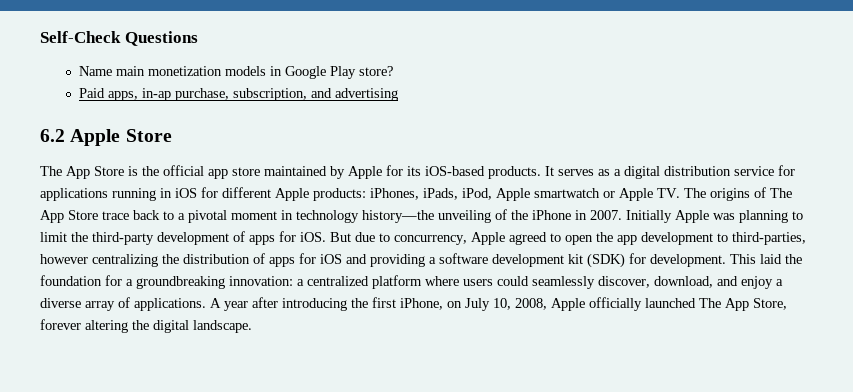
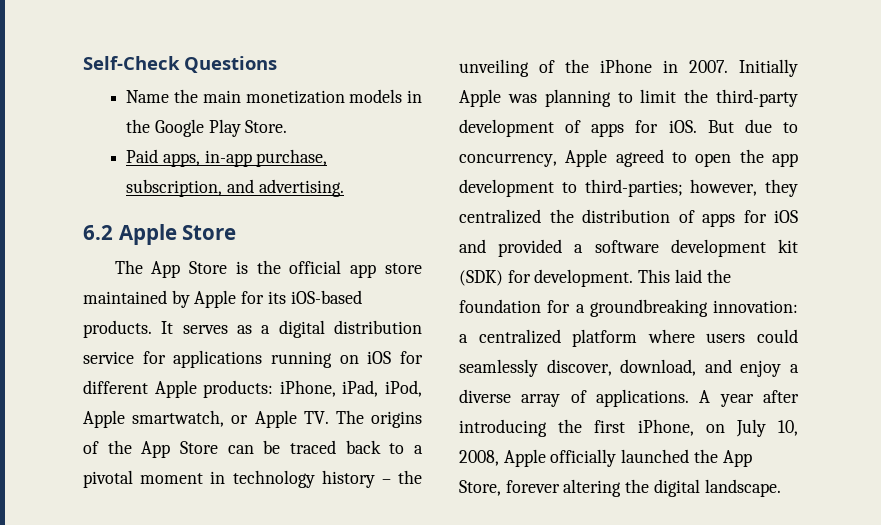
(113, 71) none -> [174,89,199,103] the
(283, 71) none -> [126,119,151,133] the
[359,66,394,76] store? -> [245,120,288,133] Store.
[142,88,172,101] in-ap -> [204,150,252,167] in-app
[335,88,399,101] advertising -> [258,179,344,197] advertising.
[160,188,172,198] in -> [339,355,359,364] on
[370,188,458,200] iPhones, iPads, -> [279,380,379,397] iPhone, iPad,
[534,188,600,198] smartwatch -> [132,410,225,427] smartwatch,
[770,188,792,198] [40,210,129,223] The App Store trace -> [107,440,336,458] the App Store can be traced
[362,210,434,223] history—the -> [321,470,422,488] history – the
[732,232,806,245] [40,254,158,267] third-parties, however centralizing -> [584,179,798,197] [459,209,541,224] third-parties; however, they centralized
[370,254,425,267] providing -> [498,239,563,257] provided
[699,298,721,308] The -> [693,449,718,463] the

